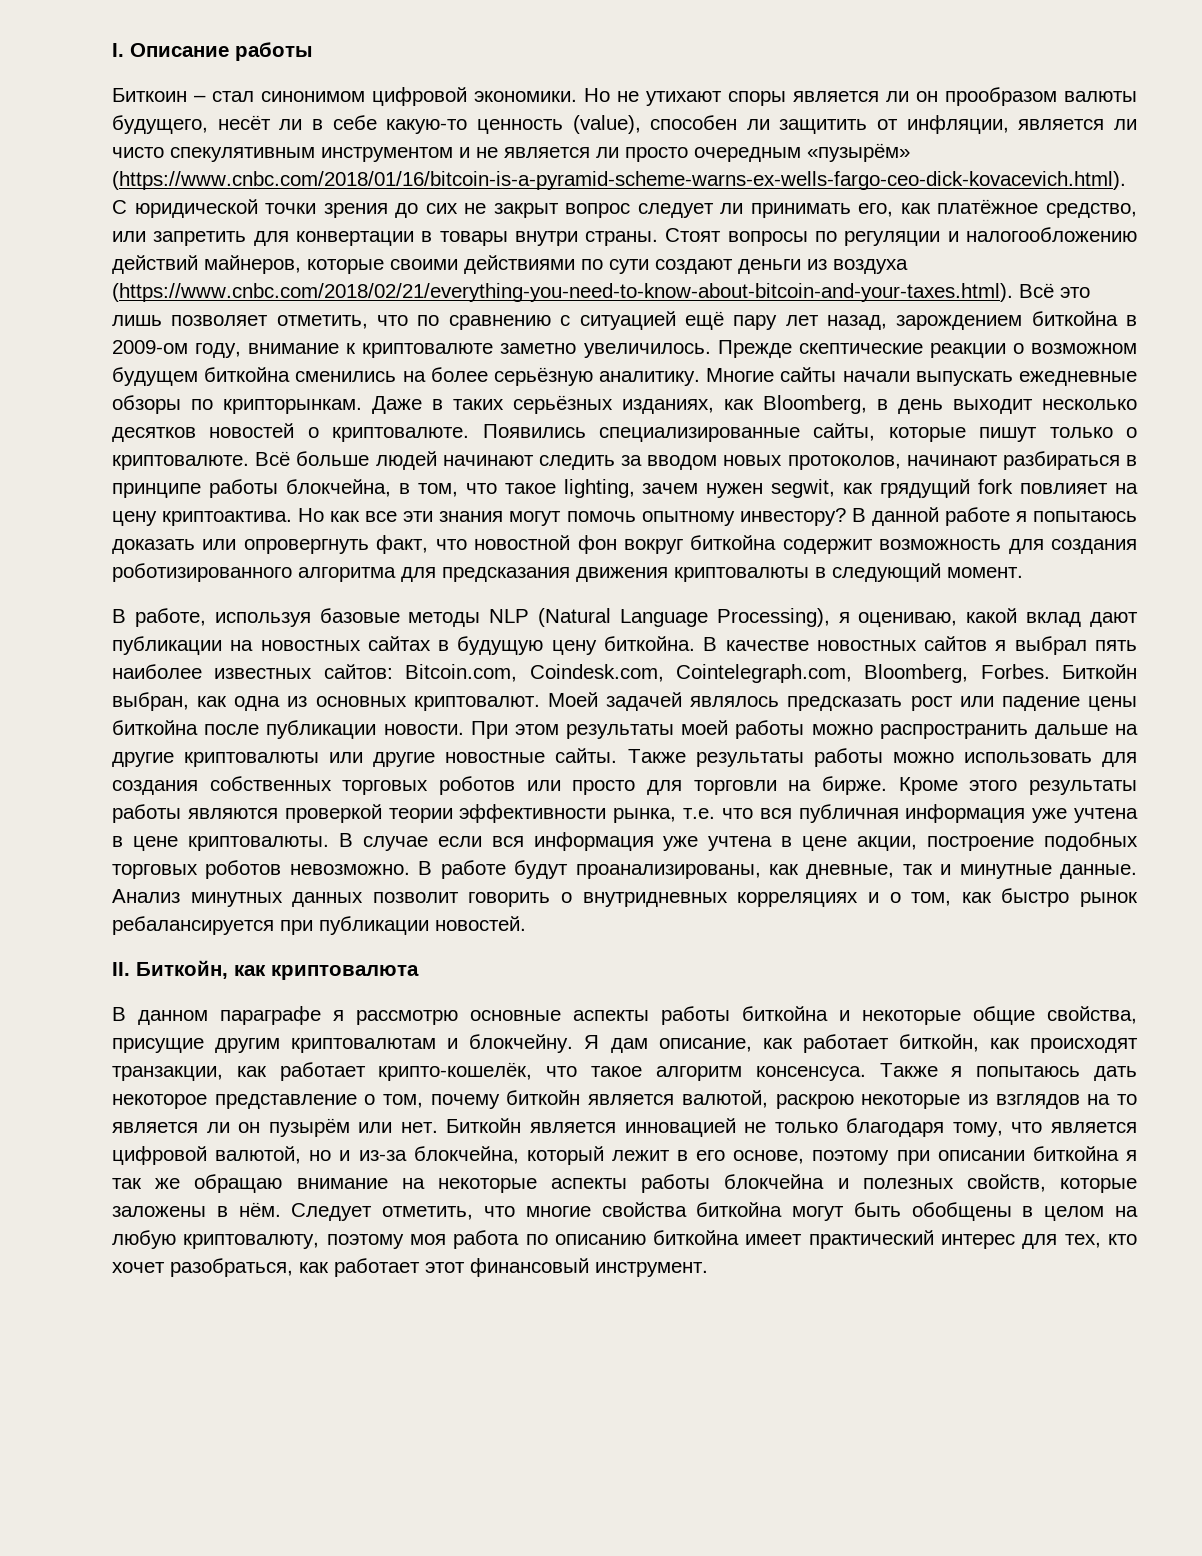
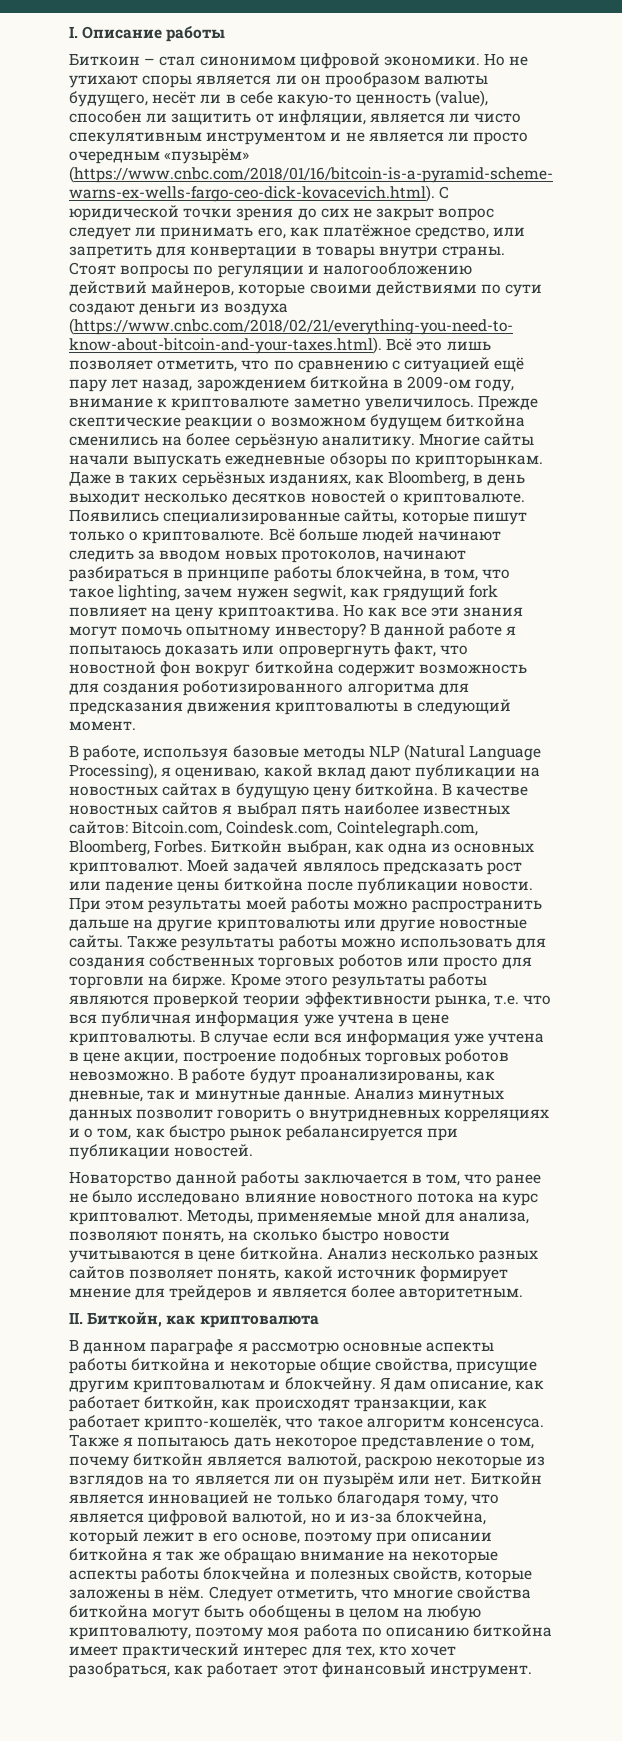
(526, 923) none -> [69,1171,542,1187] [69,1190,539,1206] [69,1209,529,1225] [69,1228,450,1244] [69,1247,539,1263] [69,1266,508,1282] [69,1285,524,1301] // Новаторство данной работы заключается в том, что ранее не было исследовано влияние новостного потока на курс криптовалют. Методы, применяемые мной для анализа, позволяют понять, на сколько быстро новости учитываются в цене биткойна. Анализ несколько разных сайтов позволяет понять, какой источник формирует мнение для трейдеров и является более авторитетным.

